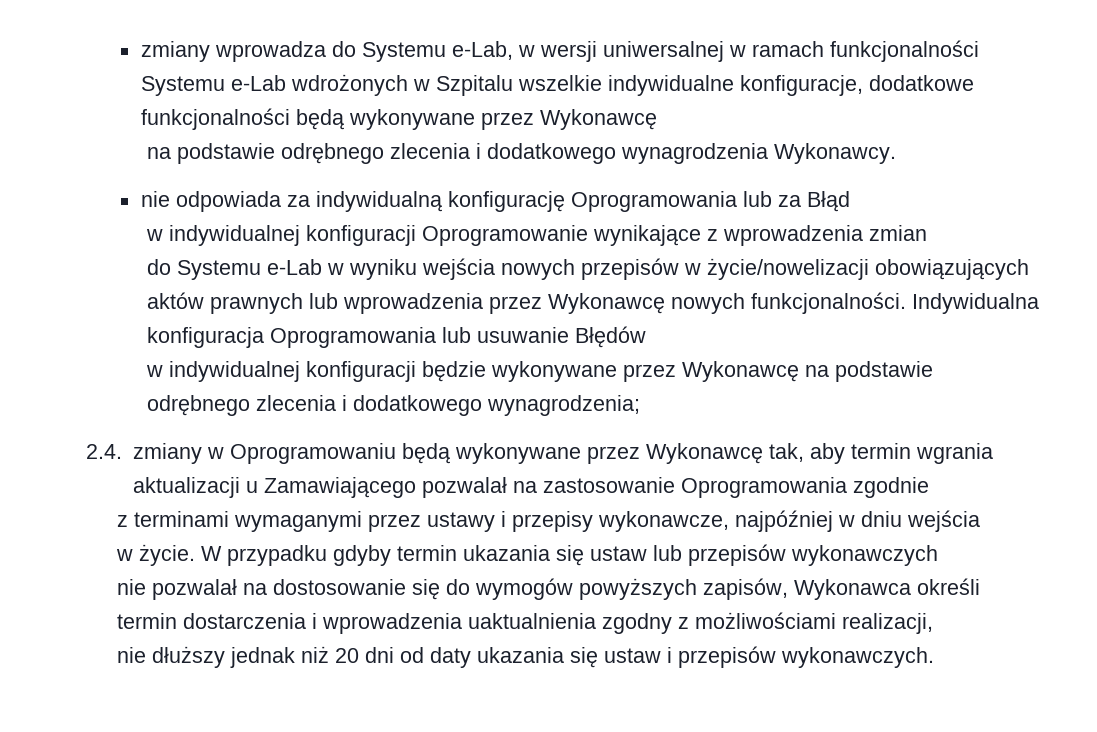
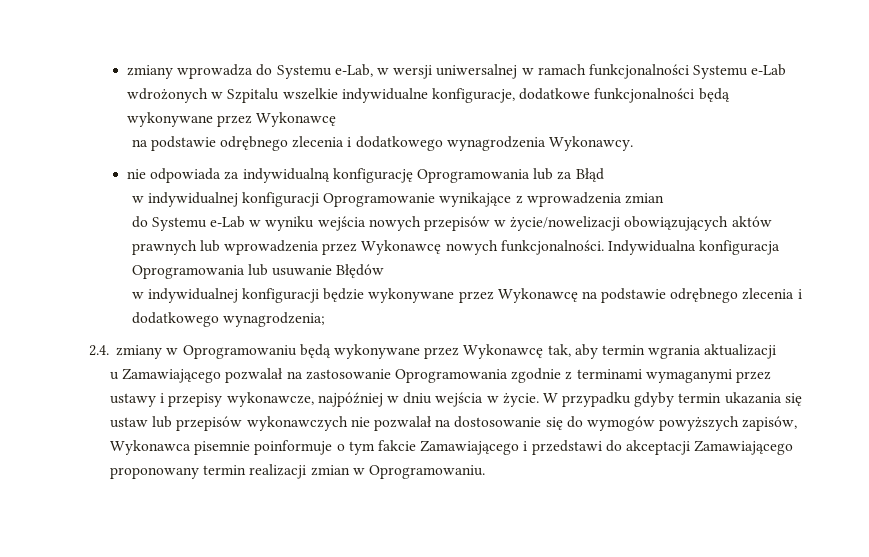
(241, 487) none -> (777, 351) //
(930, 487) // -> (562, 375) none
(980, 521) // -> (484, 399) none
(938, 555) // -> (348, 423) none
[916,578,980,595] [116,612,933,634] [116,646,934,668] określi termin dostarczenia i wprowadzenia uaktualnienia zgodny z możliwościami realizacji, // nie dłuższy jednak niż 20 dni od daty ukazania się ustaw i przepisów wykonawczych. -> [194,440,794,455] [110,464,485,479] pisemnie poinformuje o tym fakcie Zamawiającego i przedstawi do akceptacji Zamawiającego proponowany termin realizacji zmian w Oprogramowaniu.

